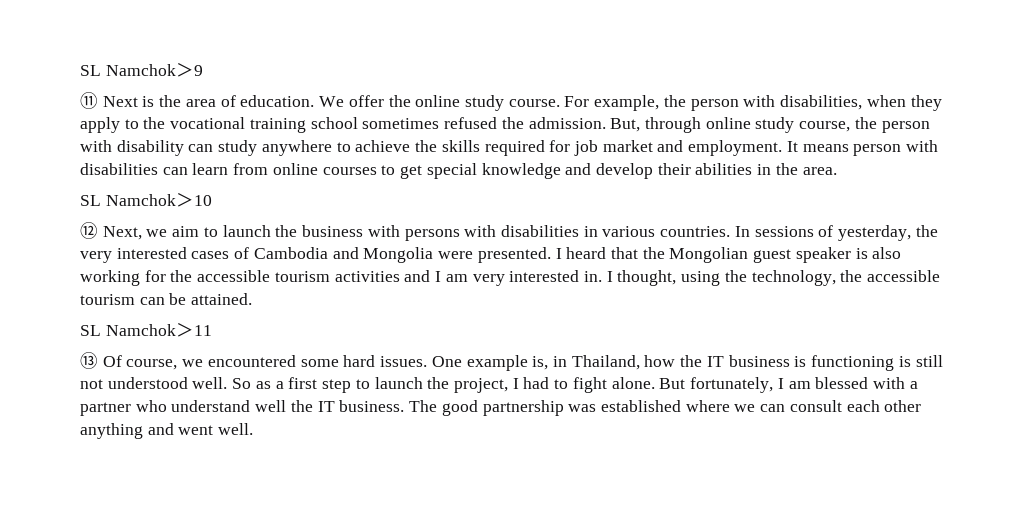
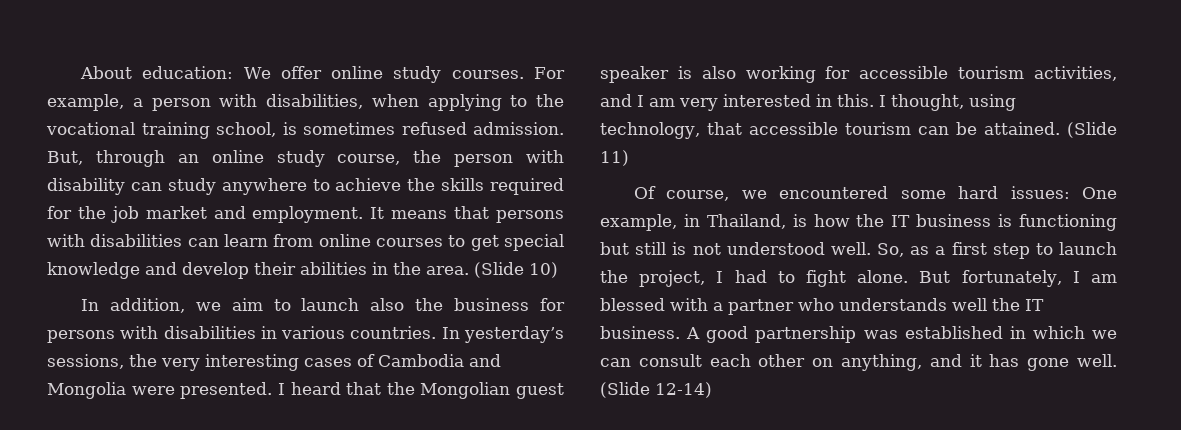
[80,63,203,77] [80,92,315,109] SL Namchok＞9 // ⑪ Next is the area of education. -> [79,66,234,79] About education:
[388,95,560,111] the online study course. -> [331,66,524,83] online study courses.
[663,95,686,107] the -> [132,98,143,107] a
[910,95,942,111] [80,117,120,133] they apply -> [427,94,502,111] applying
[310,117,358,129] school -> [216,122,297,137] school, is
[501,117,524,129] the -> (467, 128) none
(701, 125) none -> [177,154,199,163] an
(571, 146) none -> [77,206,106,219] the
[853,144,902,156] person -> [454,206,565,223] that persons
[80,193,212,207] [80,222,142,240] // SL Namchok＞10 // ⑫ Next, -> [474,262,558,278] [80,298,185,313] (Slide 10) // In addition,
(271, 231) none -> [370,298,405,311] also
[367,225,400,237] with -> [540,298,565,311] for
[754,225,912,241] sessions of yesterday, -> [463,326,564,343] [47,354,124,369] yesterday’s sessions,
[116,247,187,259] interested -> [205,354,299,371] interesting
[170,270,400,282] the accessible tourism activities -> [859,66,1117,81] accessible tourism activities,
[583,271,602,282] in. -> [816,94,874,107] in this.
[724,270,863,286] the technology, the -> [600,122,742,139] technology, that
[80,323,212,337] [80,352,98,369] // SL Namchok＞11 // ⑬ -> [1067,122,1117,138] [600,150,629,166] (Slide 11) //
[380,355,549,371] issues. One example is, -> [1010,186,1117,199] [600,214,677,231] issues: One example,
(640, 362) none -> [792,214,807,227] is
[898,355,943,367] is still -> [600,242,687,255] but still is
[232,378,252,389] So -> [877,243,904,257] So,
[171,400,251,412] understand -> [839,298,947,311] understands
[409,400,438,412] The -> [686,327,701,339] A
[685,400,730,412] where -> [1009,326,1085,339] in which
[80,423,254,439] anything and went well. -> [812,354,1117,371] [600,382,712,398] on anything, and it has gone well. (Slide 12-14)

